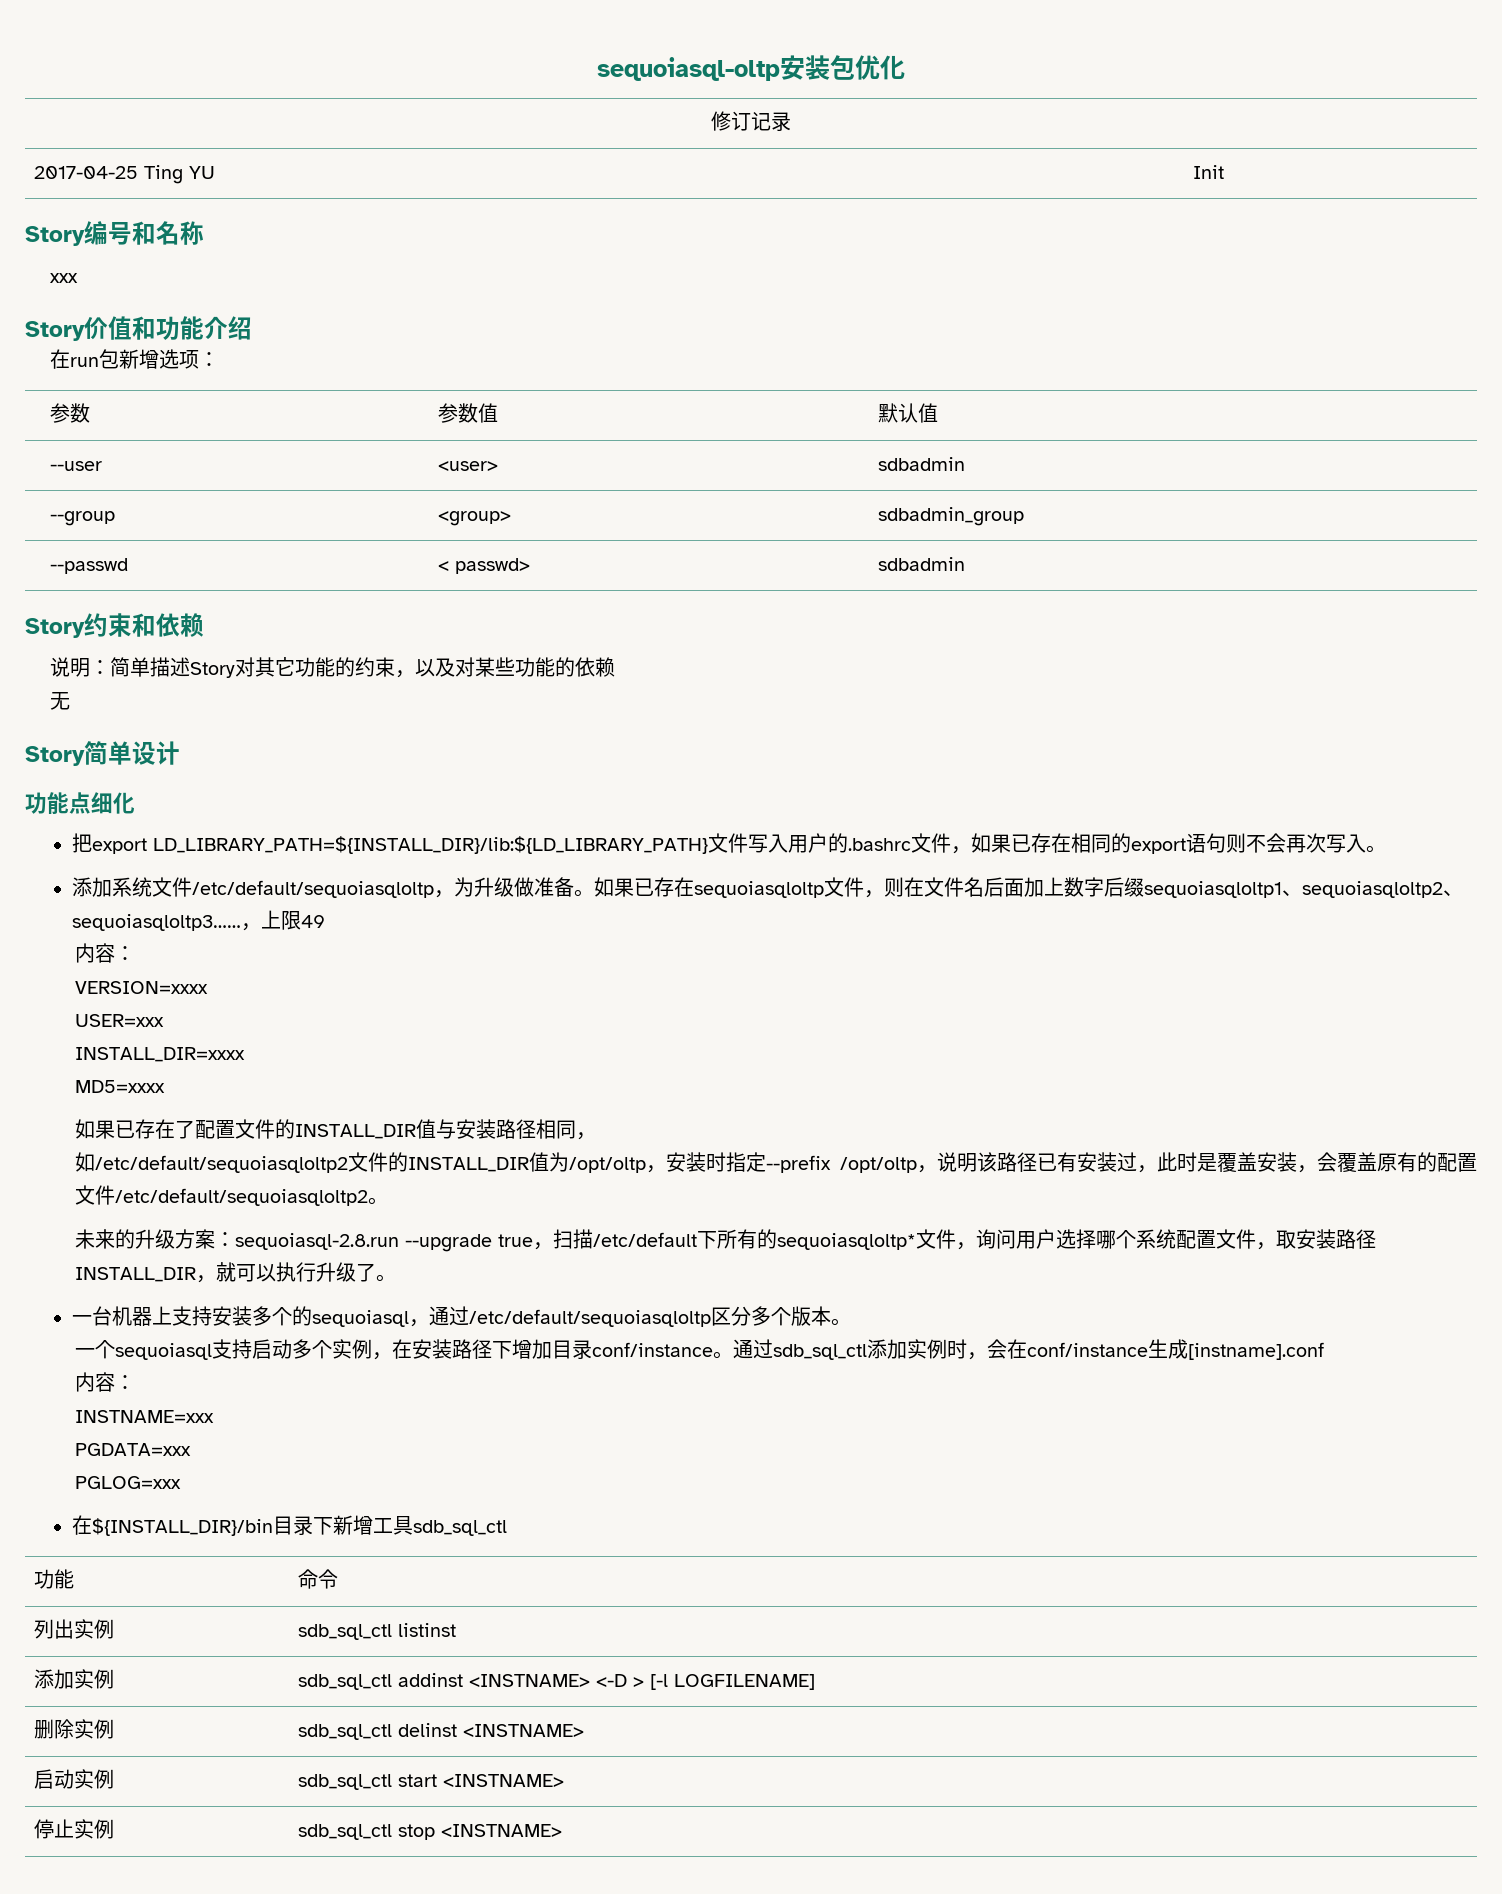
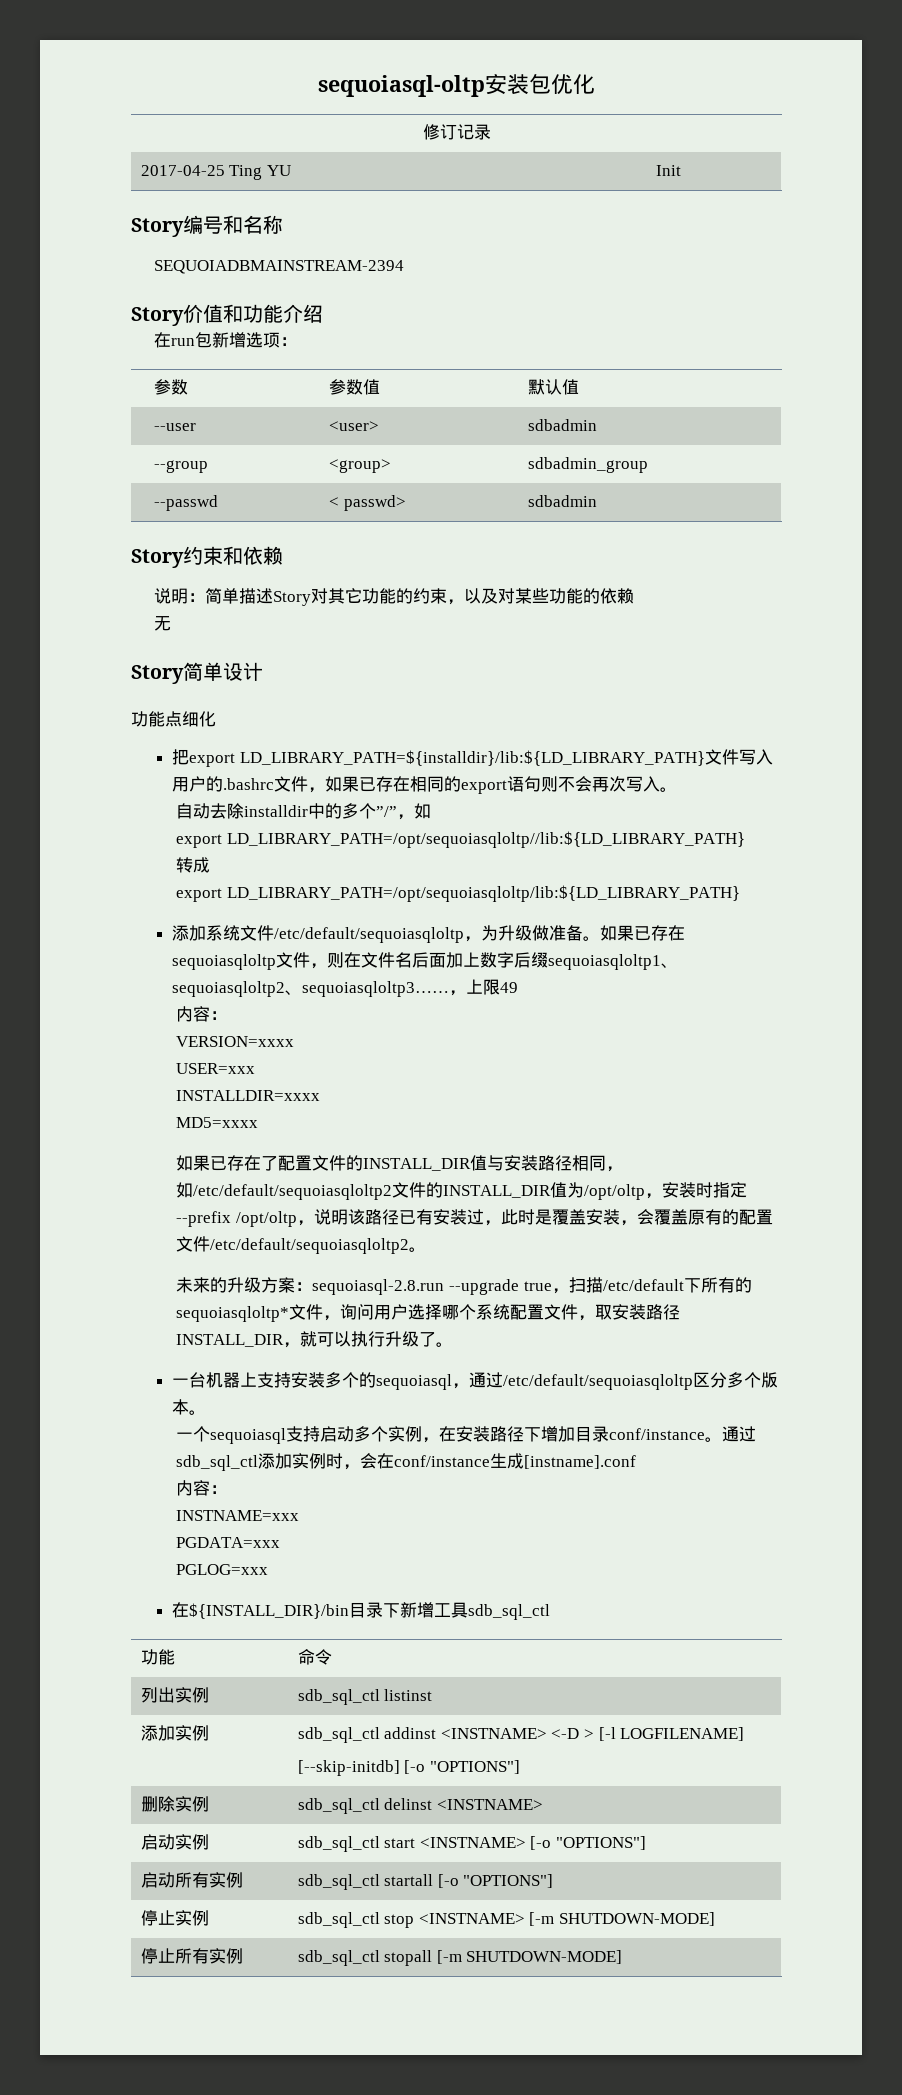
[50,273,79,283] xxx -> [153,260,404,274] SEQUOIADBMAINSTREAM-2394
[153,836,709,854] LD_LIBRARY_PATH=${INSTALL_DIR}/lib:${LD_LIBRARY_PATH} -> [240,750,706,766] LD_LIBRARY_PATH=${installdir}/lib:${LD_LIBRARY_PATH}
(1387, 849) none -> [176,803,432,820] [176,831,746,848] [176,857,211,873] [176,885,741,902] // 自动去除installdir中的多个”/”，如 // export LD_LIBRARY_PATH=/opt/sequoiasqloltp//lib:${LD_LIBRARY_PATH} // 转成 // export LD_LIBRARY_PATH=/opt/sequoiasqloltp/lib:${LD_LIBRARY_PATH}
[75,1047,246,1062] INSTALL_DIR=xxxx -> [176,1090,321,1101] INSTALLDIR=xxxx
(816, 1682) none -> [297,1760,520,1776] // [--skip-initdb] [-o "OPTIONS"]
(565, 1780) none -> [530,1836,647,1850] [140,1872,243,1888] [297,1874,554,1890] [-o "OPTIONS"] // 启动所有实例 | sdb_sql_ctl startall [-o "OPTIONS"]
(563, 1830) none -> [529,1912,716,1926] [140,1948,243,1964] [297,1950,623,1966] [-m SHUTDOWN-MODE] // 停止所有实例 | sdb_sql_ctl stopall [-m SHUTDOWN-MODE]

